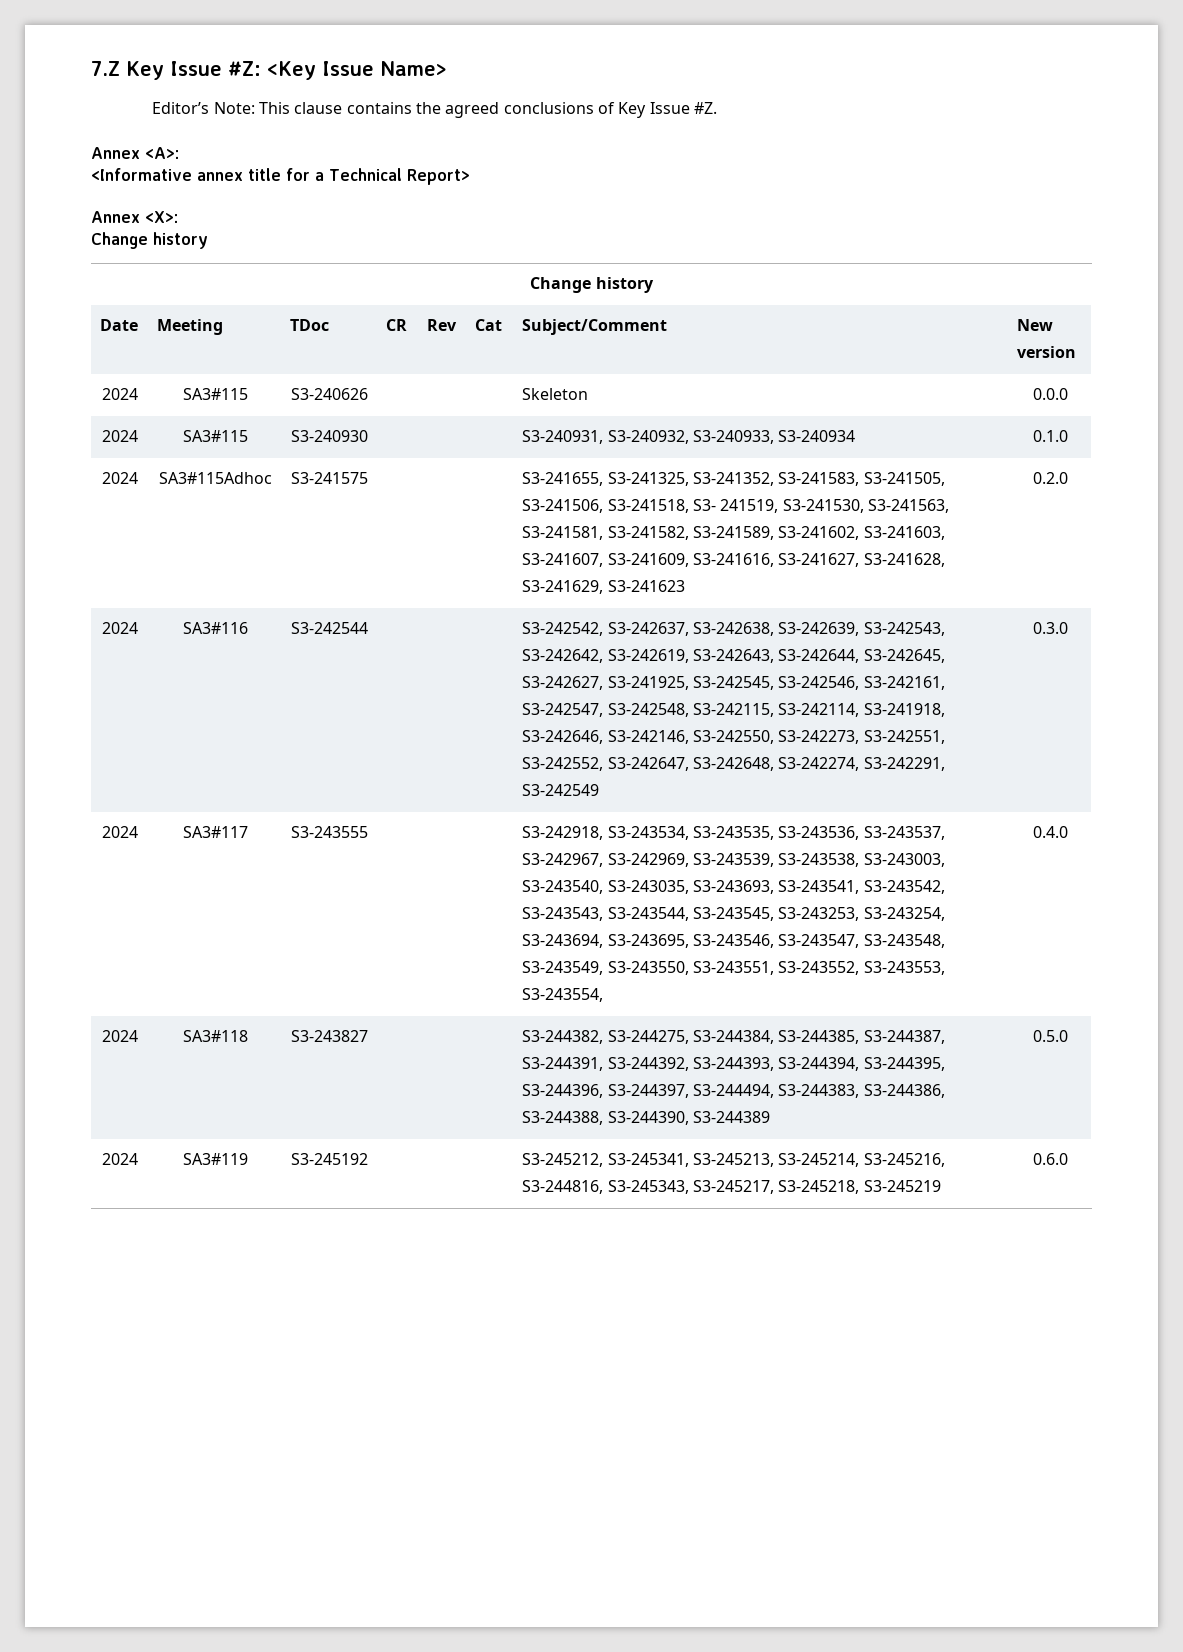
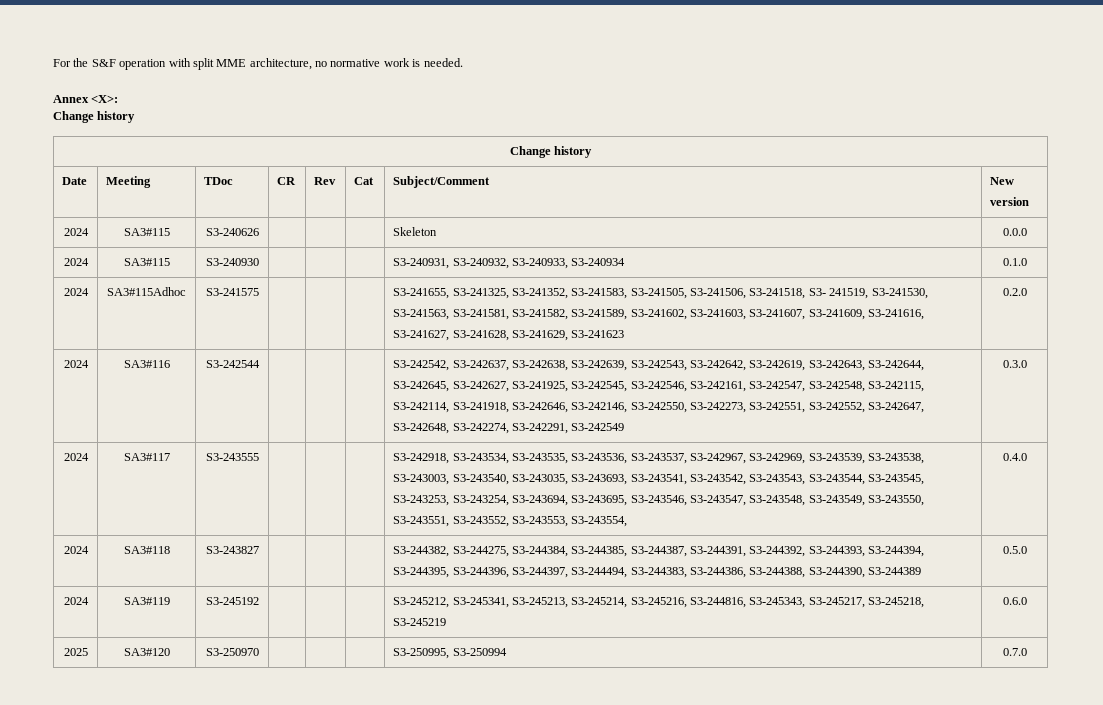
[91,61,447,80] [152,102,717,118] [91,147,179,159] [91,168,470,185] 7.Z Key Issue #Z: <Key Issue Name> // Editor’s Note: This clause contains the agreed conclusions of Key Issue #Z. // Annex <A>: // <Informative annex title for a Technical Report> -> [53,58,463,70] For the S&F operation with split MME architecture, no normative work is needed.
(1068, 1159) none -> [63,648,88,656] [123,648,170,656] [205,648,259,656] [393,648,507,659] [1002,648,1027,656] // 2025 | SA3#120 | S3‑250970 | | | | S3‑250995, S3‑250994 | 0.7.0

